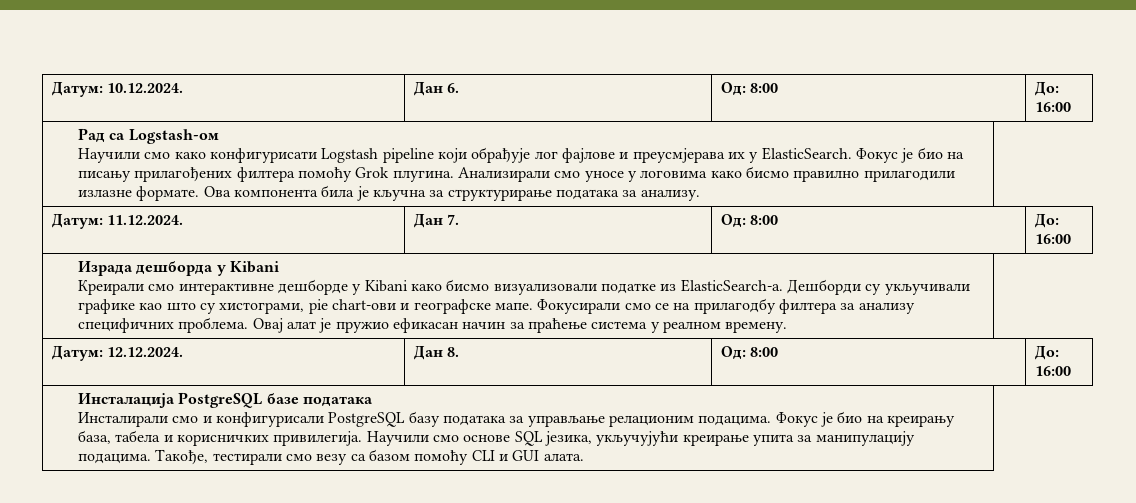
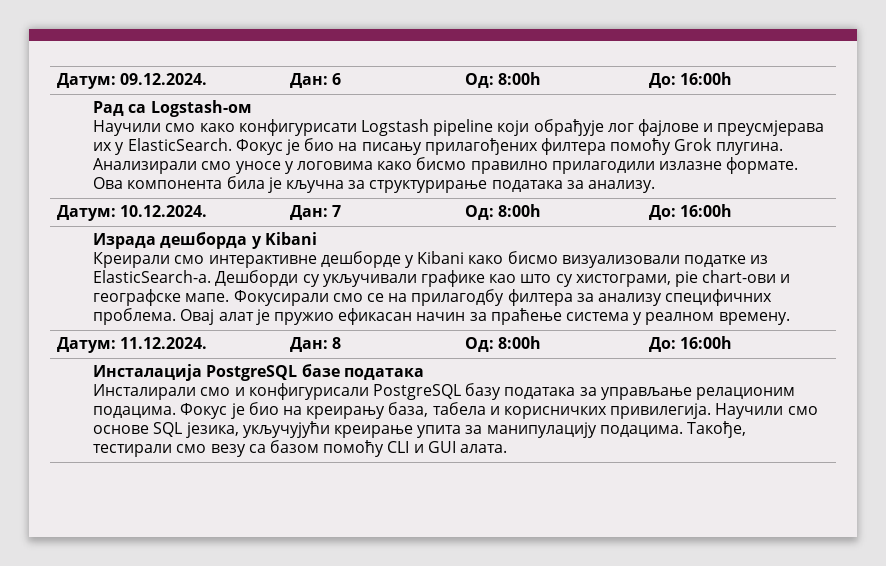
[51,82,184,97] [413,82,460,96] [720,82,779,96] [1034,82,1059,96] [1034,102,1071,112] Датум: 10.12.2024. | Дан 6. | Од: 8:00 | До: 16:00 -> [57,73,208,89] [290,73,342,88] [465,72,542,88] [649,72,733,88] Датум: 09.12.2024. | Дан: 6 | Од: 8:00h | До: 16:00h
[107,215,184,225] [413,214,460,228] [720,214,779,228] [1034,214,1059,228] [1034,234,1071,244] 11.12.2024. | Дан 7. | Од: 8:00 | До: 16:00 -> [120,205,208,217] [290,205,342,220] [465,204,542,220] [649,204,733,220] 10.12.2024. | Дан: 7 | Од: 8:00h | До: 16:00h
[107,347,184,357] [413,346,460,360] [720,346,779,360] [1034,346,1059,360] [1034,366,1071,376] 12.12.2024. | Дан 8. | Од: 8:00 | До: 16:00 -> [120,337,208,349] [290,337,342,352] [465,336,542,352] [649,336,733,352] 11.12.2024. | Дан: 8 | Од: 8:00h | До: 16:00h

